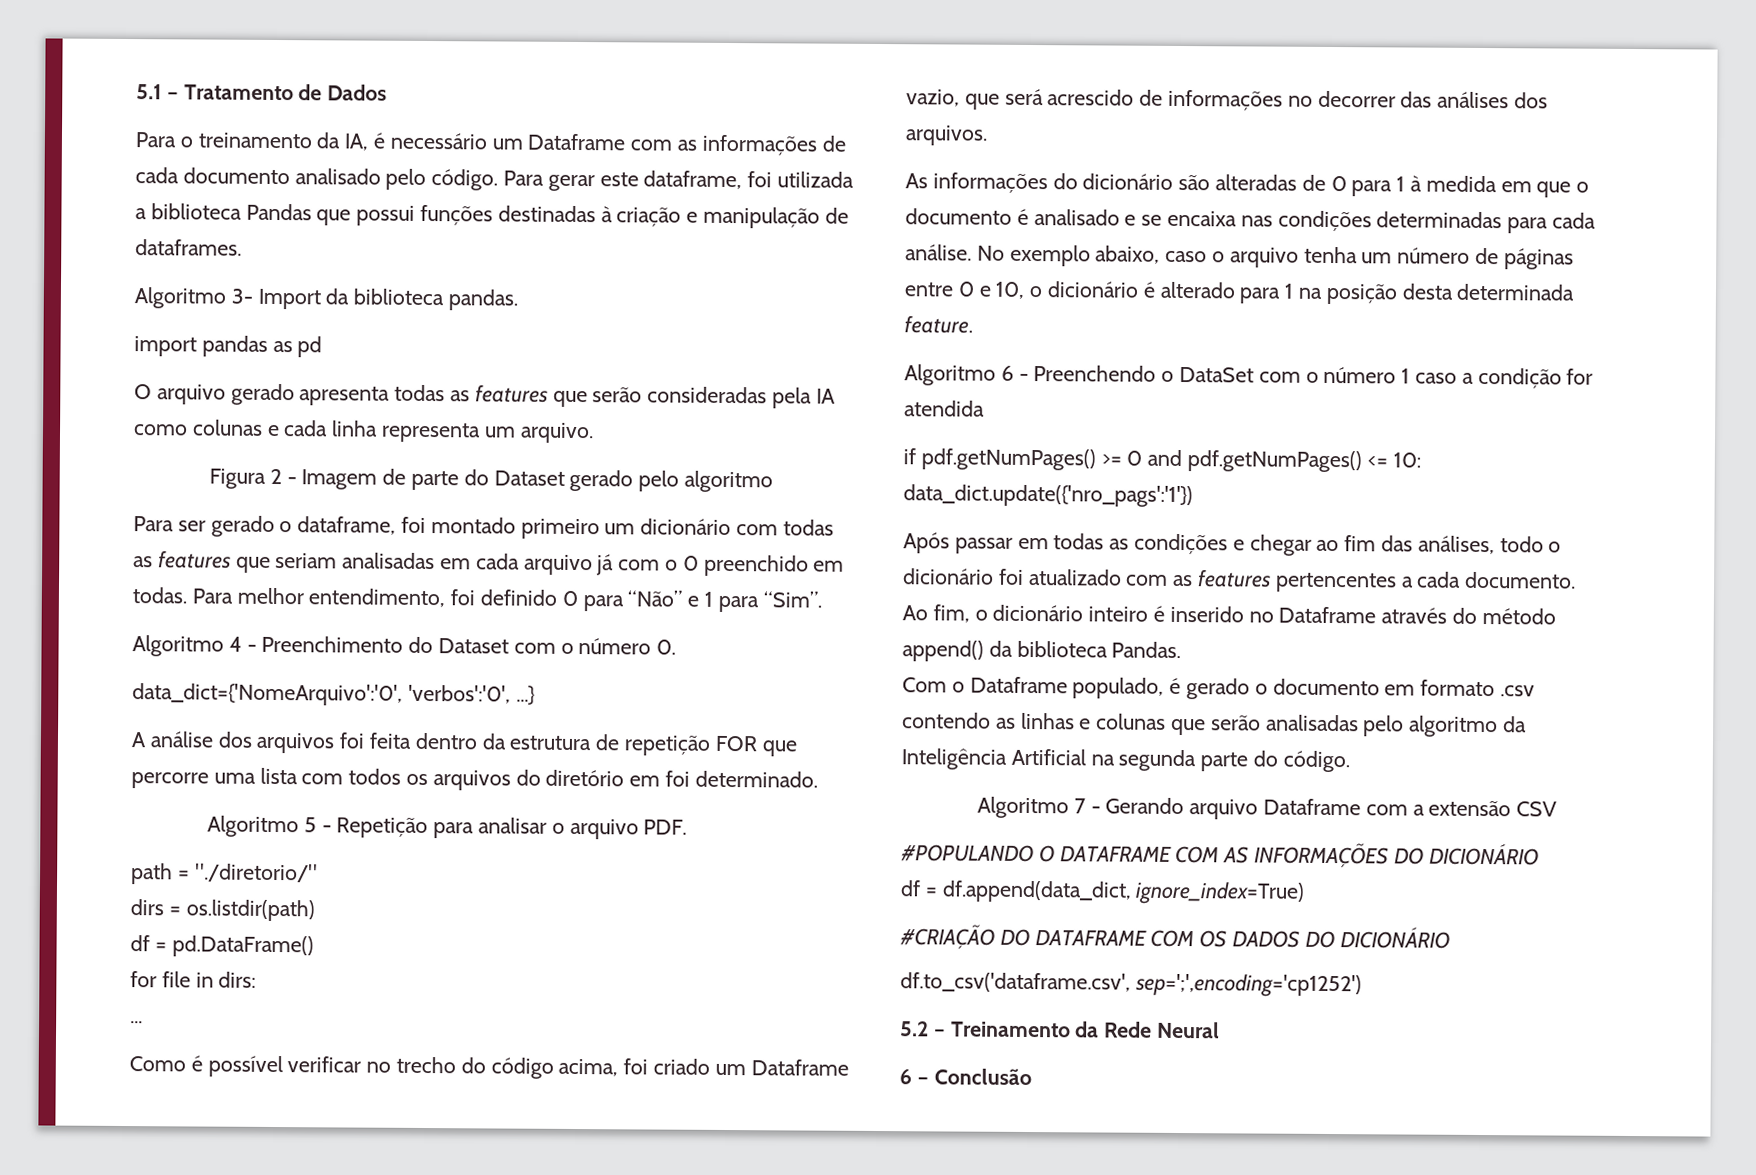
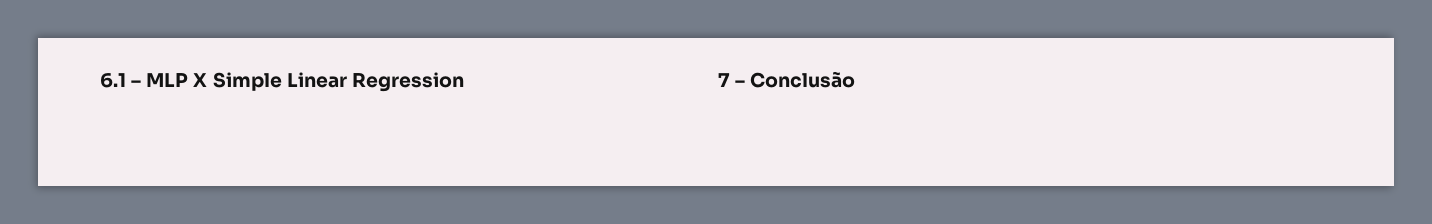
[136,84,388,101] [135,132,846,156] [135,167,855,192] [135,203,849,229] [135,239,242,256] [134,287,519,311] [134,335,323,358] [134,383,836,409] [133,419,594,444] [208,468,773,493] [133,515,834,540] [133,550,845,577] [132,587,822,613] [132,635,677,657] [132,683,536,706] [131,731,797,757] [131,767,818,791] [206,815,688,840] [131,863,318,885] [130,899,315,922] [130,935,314,958] [130,971,257,988] [130,1021,143,1024] [129,1055,849,1079] [906,88,1549,111] [905,125,988,146] [905,172,1590,198] [905,208,1597,234] [905,244,1574,270] [904,281,1576,305] [904,315,973,334] [904,364,1594,389] [904,400,985,417] [903,448,1421,473] [903,484,1193,508] [903,532,1562,556] [903,568,1577,593] [902,604,1556,625] [902,640,1182,662] [902,676,1536,700] [902,712,1528,738] [901,748,1350,773] [976,796,1558,820] [901,842,1539,869] [900,880,1306,905] [900,924,1450,950] [900,972,1362,998] [900,1021,1221,1039] [899,1069,912,1085] 5.1 – Tratamento de Dados // Para o treinamento da IA, é necessário um Dataframe com as informações de cada documento analisado pelo código. Para gerar este dataframe, foi utilizada a biblioteca Pandas que possui funções destinadas à criação e manipulação de dataframes. // Algoritmo 3- Import da biblioteca pandas. // import pandas as pd // O arquivo gerado apresenta todas as features que serão consideradas pela IA como colunas e cada linha representa um arquivo. // Figura 2 - Imagem de parte do Dataset gerado pelo algoritmo // Para ser gerado o dataframe, foi montado primeiro um dicionário com todas as features que seriam analisadas em cada arquivo já com o 0 preenchido em todas. Para melhor entendimento, foi definido 0 para “Não” e 1 para “Sim”. // Algoritmo 4 - Preenchimento do Dataset com o número 0. // data_dict={'NomeArquivo':'0', 'verbos':'0', ...} // A análise dos arquivos foi feita dentro da estrutura de repetição FOR que percorre uma lista com todos os arquivos do diretório em foi determinado. // Algoritmo 5 - Repetição para analisar o arquivo PDF. // path = "./diretorio/" // dirs = os.listdir(path) // df = pd.DataFrame() // for file in dirs: // ... // Como é possível verificar no trecho do código acima, foi criado um Dataframe vazio, que será acrescido de informações no decorrer das análises dos arquivos. // As informações do dicionário são alteradas de 0 para 1 à medida em que o documento é analisado e se encaixa nas condições determinadas para cada análise. No exemplo abaixo, caso o arquivo tenha um número de páginas entre 0 e 10, o dicionário é alterado para 1 na posição desta determinada feature. // Algoritmo 6 - Preenchendo o DataSet com o número 1 caso a condição for atendida // if pdf.getNumPages() >= 0 and pdf.getNumPages() <= 10: data_dict.update({'nro_pags':'1'}) // Após passar em todas as condições e chegar ao fim das análises, todo o dicionário foi atualizado com as features pertencentes a cada documento. // Ao fim, o dicionário inteiro é inserido no Dataframe através do método append() da biblioteca Pandas. // Com o Dataframe populado, é gerado o documento em formato .csv contendo as linhas e colunas que serão analisadas pelo algoritmo da Inteligência Artificial na segunda parte do código. // Algoritmo 7 - Gerando arquivo Dataframe com a extensão CSV // #POPULANDO O DATAFRAME COM AS INFORMAÇÕES DO DICIONÁRIO // df = df.append(data_dict, ignore_index=True) // #CRIAÇÃO DO DATAFRAME COM OS DADOS DO DICIONÁRIO // df.to_csv('dataframe.csv', sep=';',encoding='cp1252') // 5.2 – Treinamento da Rede Neural // 6 -> [100,72,464,92] [718,73,730,87] 6.1 – MLP X Simple Linear Regression // 7

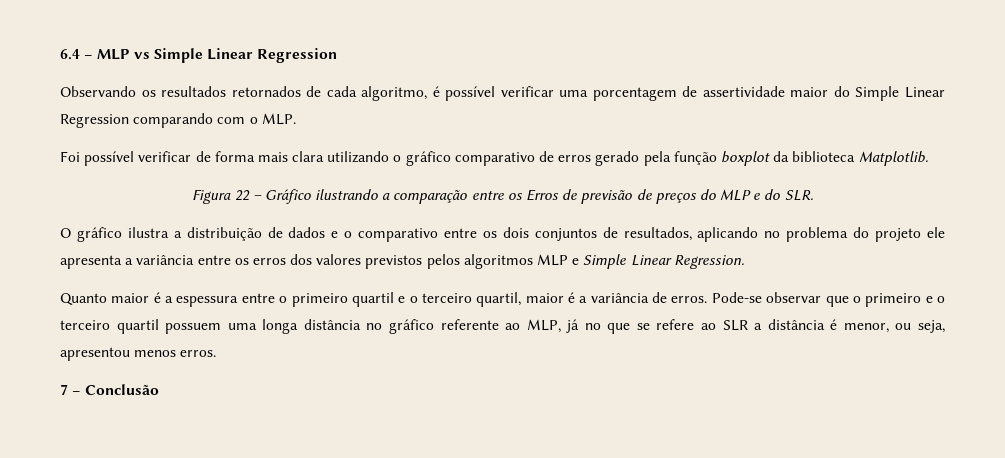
[100,73,126,88] 6.1 -> [60,49,80,60] 6.4
[193,72,464,92] X Simple Linear Regression -> [133,48,338,63] [60,86,945,101] [60,113,296,128] [60,151,928,166] [192,189,813,204] [60,227,946,242] [60,254,744,269] [60,292,946,307] [60,319,946,334] [60,347,217,361] vs Simple Linear Regression // Observando os resultados retornados de cada algoritmo, é possível verificar uma porcentagem de assertividade maior do Simple Linear Regression comparando com o MLP. // Foi possível verificar de forma mais clara utilizando o gráfico comparativo de erros gerado pela função boxplot da biblioteca Matplotlib. // Figura 22 – Gráfico ilustrando a comparação entre os Erros de previsão de preços do MLP e do SLR. // O gráfico ilustra a distribuição de dados e o comparativo entre os dois conjuntos de resultados, aplicando no problema do projeto ele apresenta a variância entre os erros dos valores previstos pelos algoritmos MLP e Simple Linear Regression. // Quanto maior é a espessura entre o primeiro quartil e o terceiro quartil, maior é a variância de erros. Pode-se observar que o primeiro e o terceiro quartil possuem uma longa distância no gráfico referente ao MLP, já no que se refere ao SLR a distância é menor, ou seja, apresentou menos erros.

